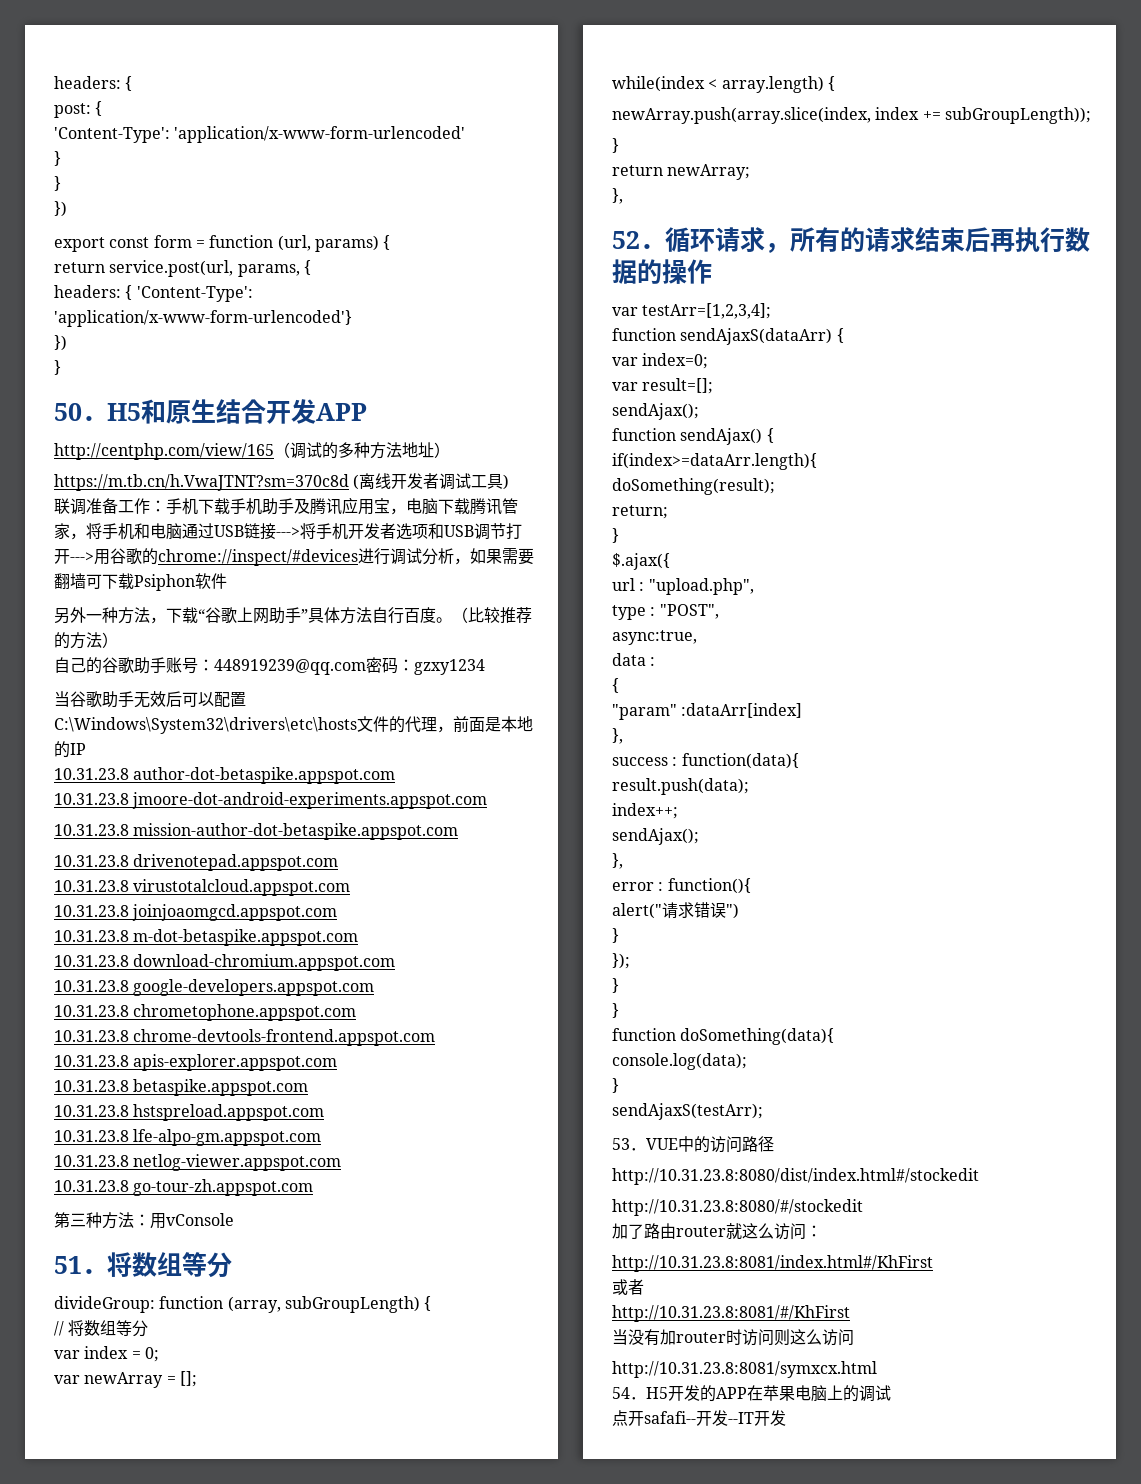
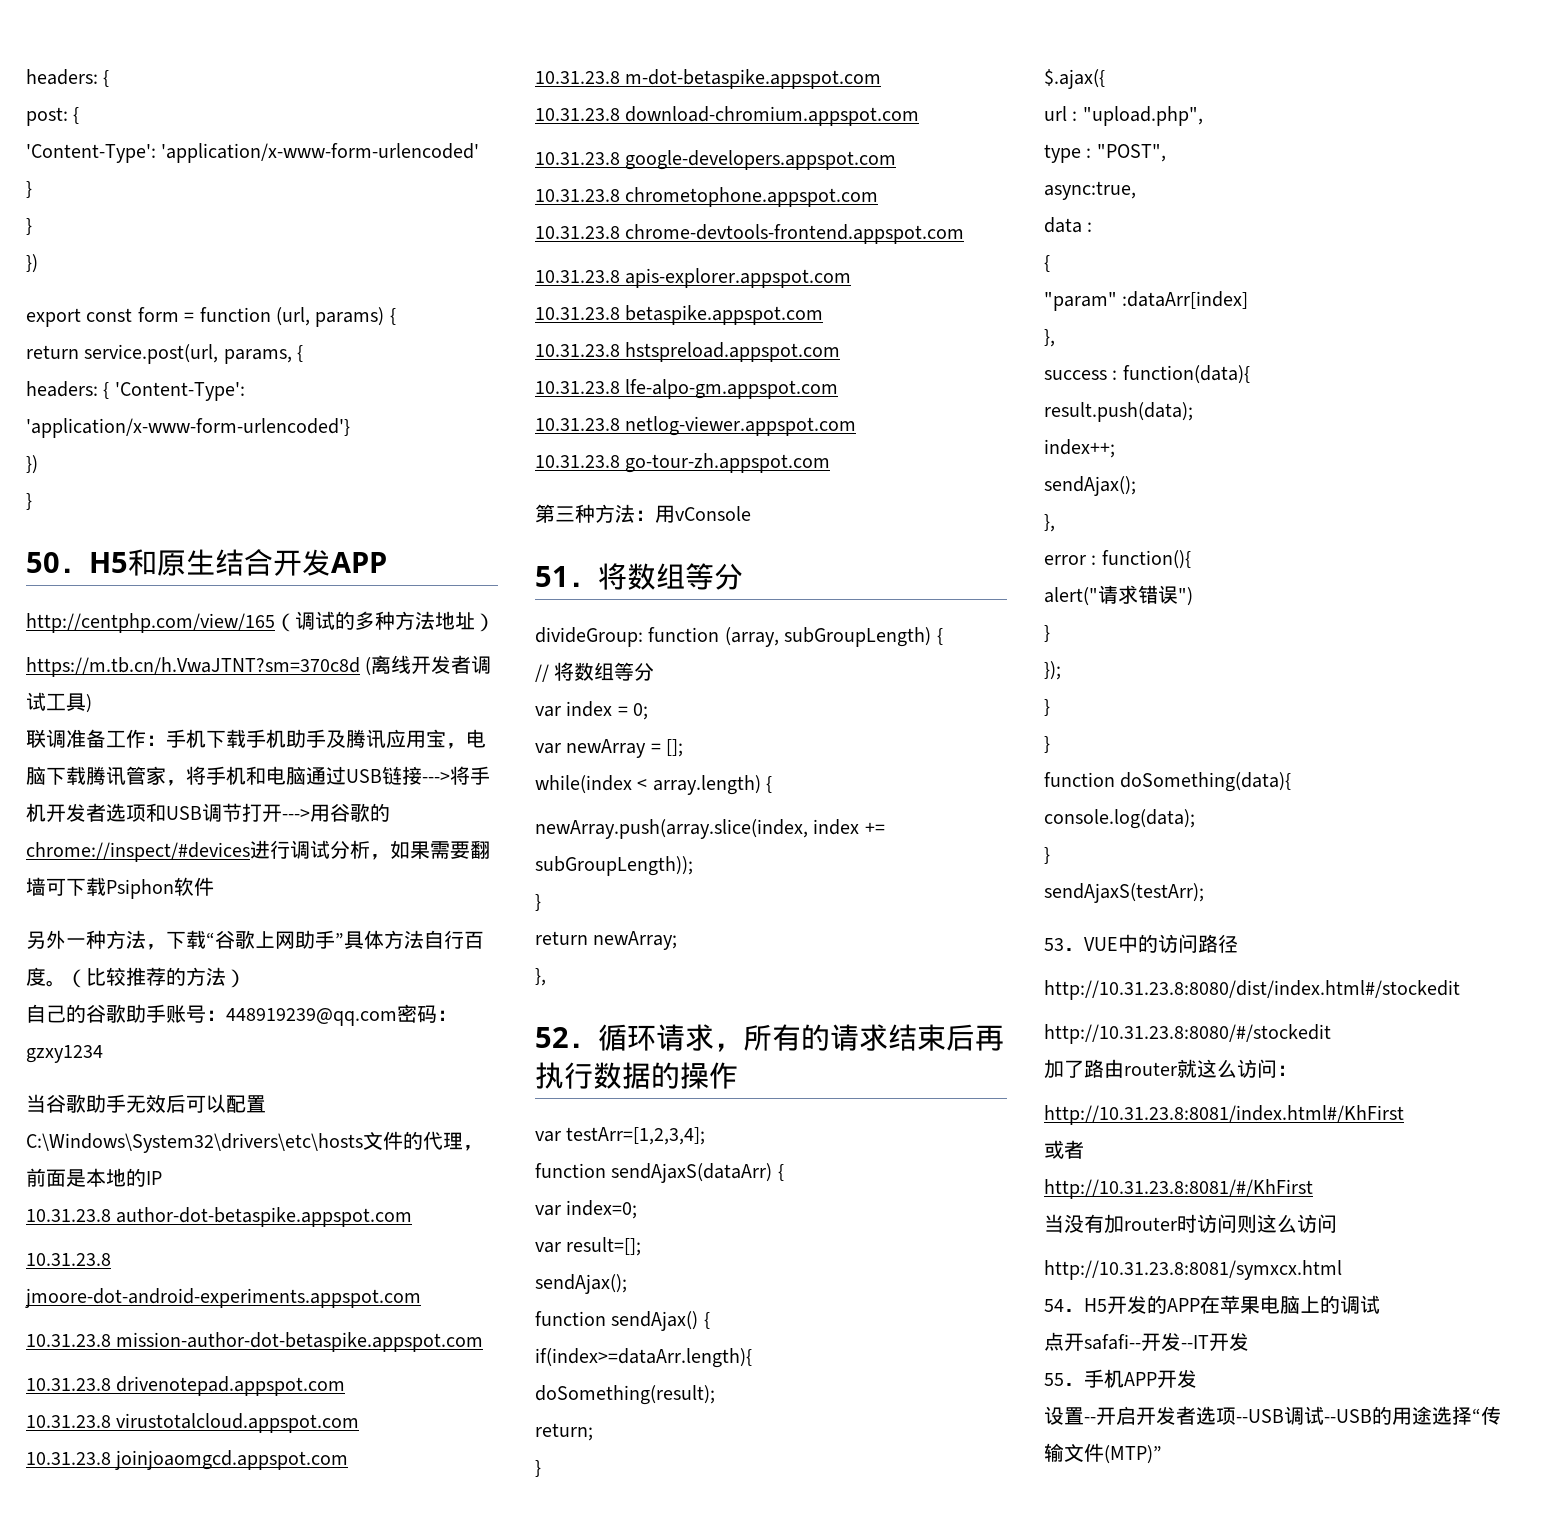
(786, 1418) none -> [1044,1369,1197,1388] [1044,1406,1501,1425] [1044,1443,1162,1464] // 55．手机APP开发 // 设置--开启开发者选项--USB调试--USB的用途选择“传输文件(MTP)”

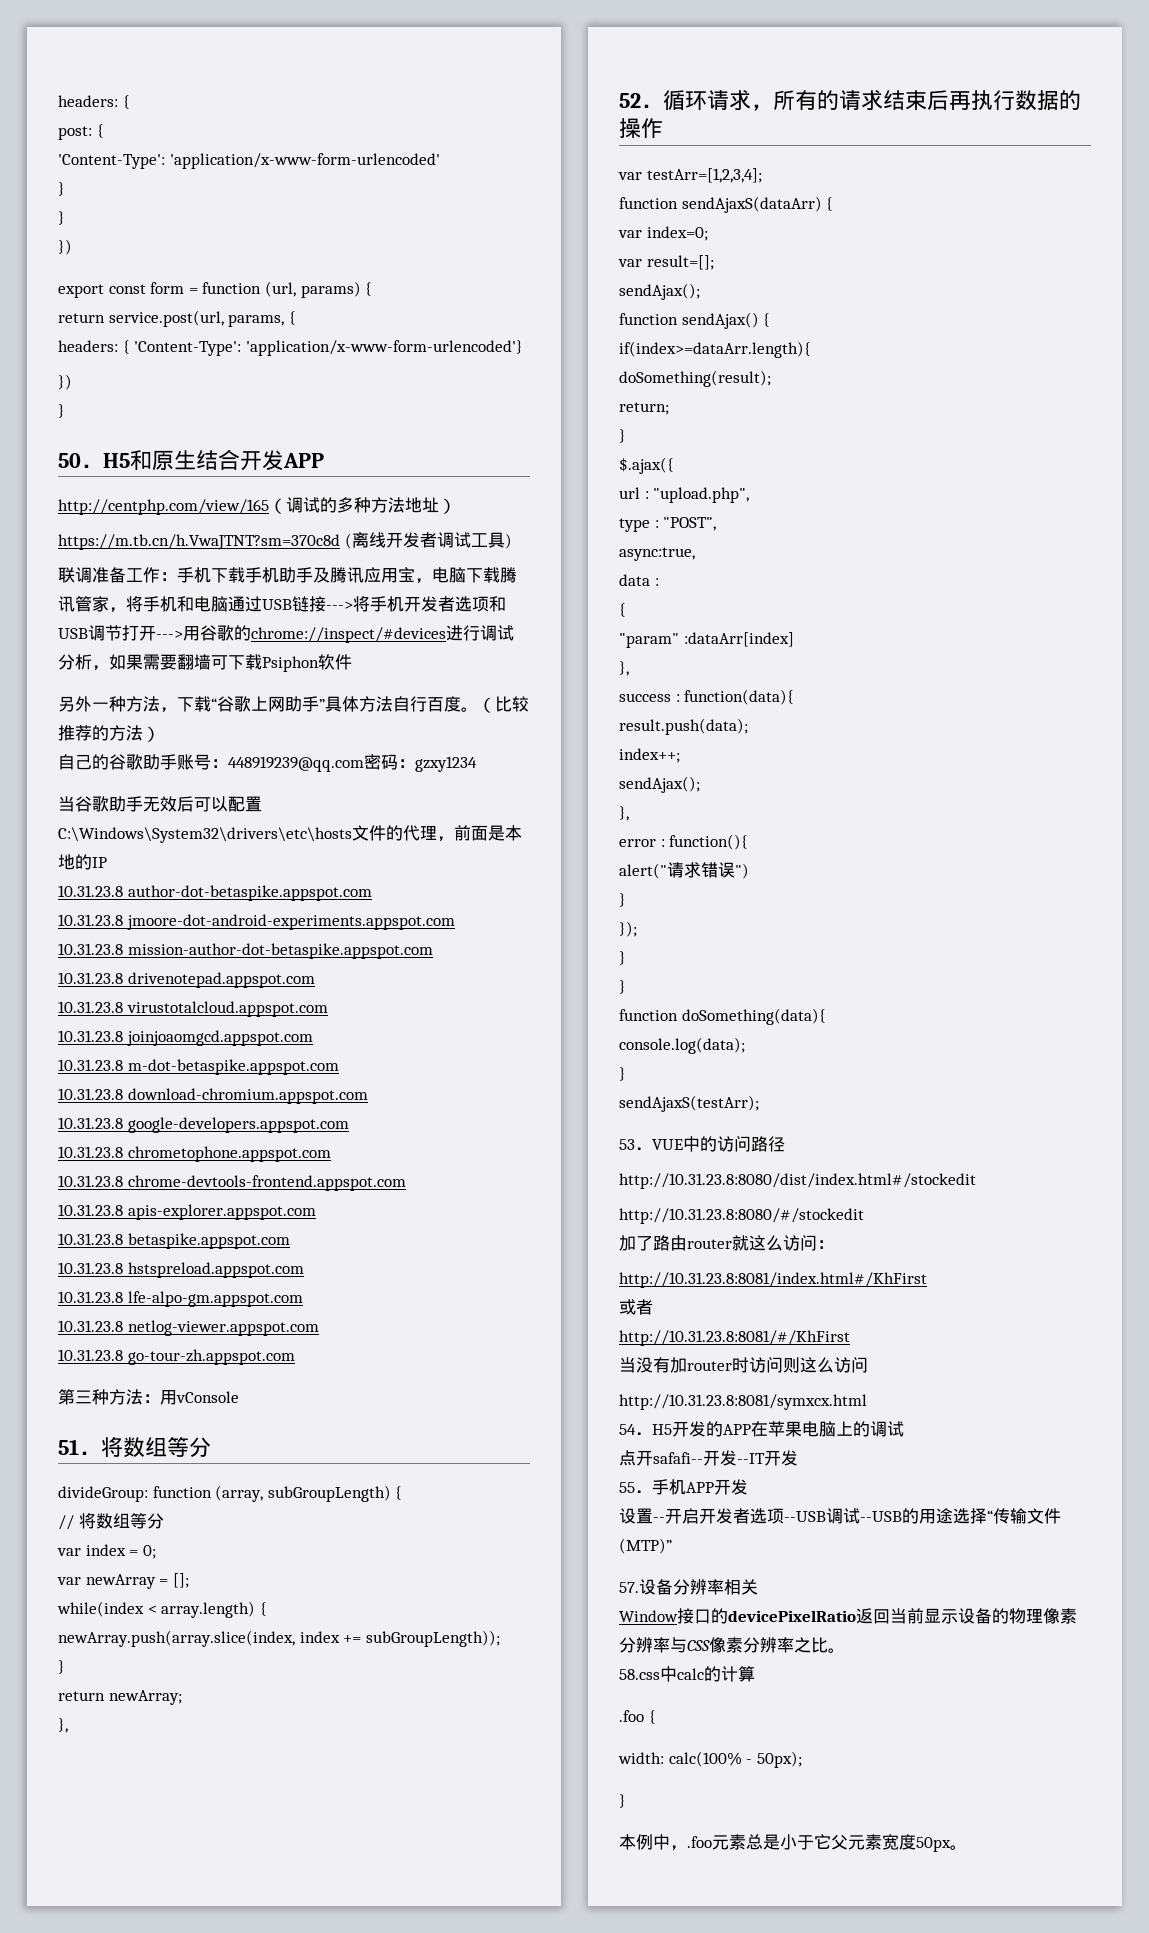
(1162, 1454) none -> [619,1579,758,1595] [619,1608,1077,1624] [619,1637,845,1653] [619,1666,755,1682] [619,1710,656,1724] [618,1751,802,1768] [619,1794,626,1808] [619,1834,967,1852] // 57.设备分辨率相关 // Window接口的devicePixelRatio返回当前显示设备的物理像素分辨率与CSS像素分辨率之比。 // 58.css中calc的计算 // .foo { // width: calc(100% - 50px); // } // 本例中，.foo元素总是小于它父元素宽度50px。

